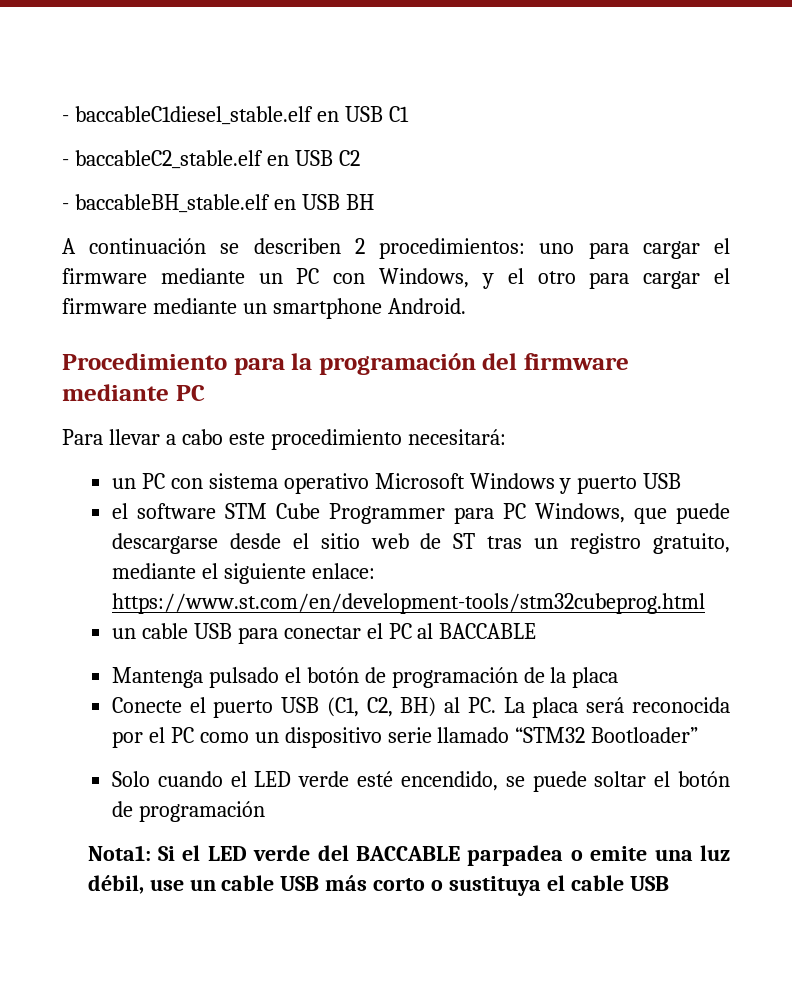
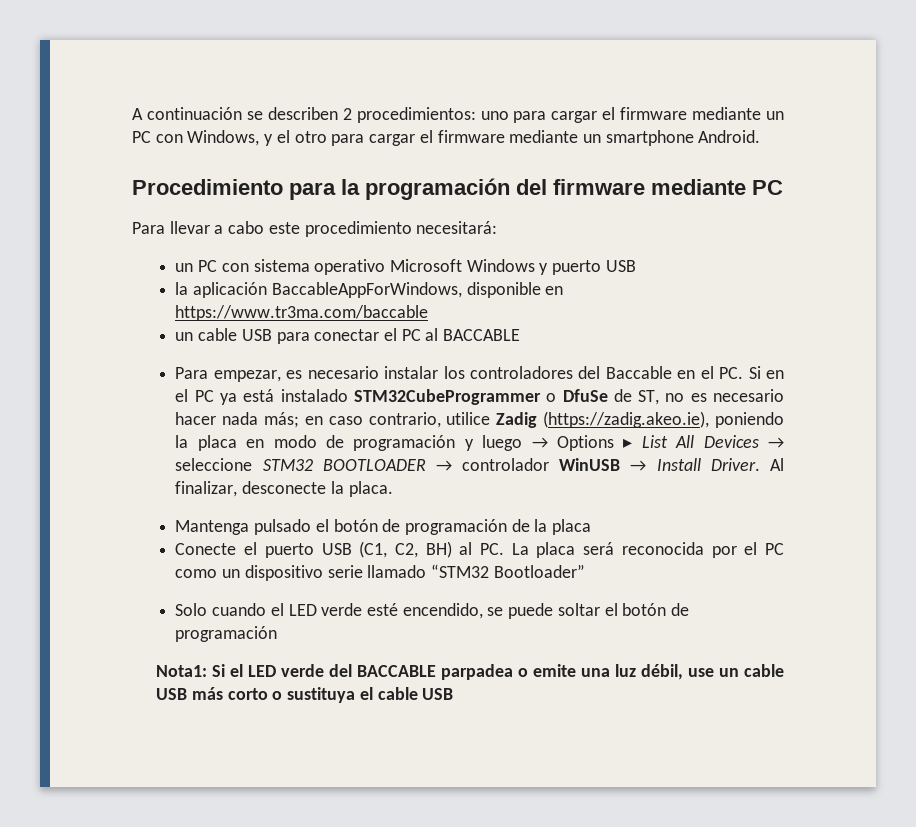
[62,106,409,125] [62,150,360,169] [62,194,374,213] - baccableC1diesel_stable.elf en USB C1 // - baccableC2_stable.elf en USB C2 // - baccableBH_stable.elf en USB BH // -> (132, 114) none
[111,503,730,524] [111,533,730,554] [111,563,375,584] [111,593,705,614] el software STM Cube Programmer para PC Windows, que puede descargarse desde el sitio web de ST tras un registro gratuito, mediante el siguiente enlace: https://www.st.com/en/development-tools/stm32cubeprog.html -> [175,282,564,298] [175,305,429,321] la aplicación BaccableAppForWindows, disponible en https://www.tr3ma.com/baccable
(537, 631) none -> [175,366,784,382] [175,389,784,405] [175,411,784,428] [175,435,784,451] [175,458,785,471] [175,481,393,497] // Para empezar, es necesario instalar los controladores del Baccable en el PC. Si en el PC ya está instalado STM32CubeProgrammer o DfuSe de ST, no es necesario hacer nada más; en caso contrario, utilice Zadig (https://zadig.akeo.ie), poniendo la placa en modo de programación y luego → Options ▸ List All Devices → seleccione STM32 BOOTLOADER → controlador WinUSB → Install Driver. Al finalizar, desconecte la placa.

